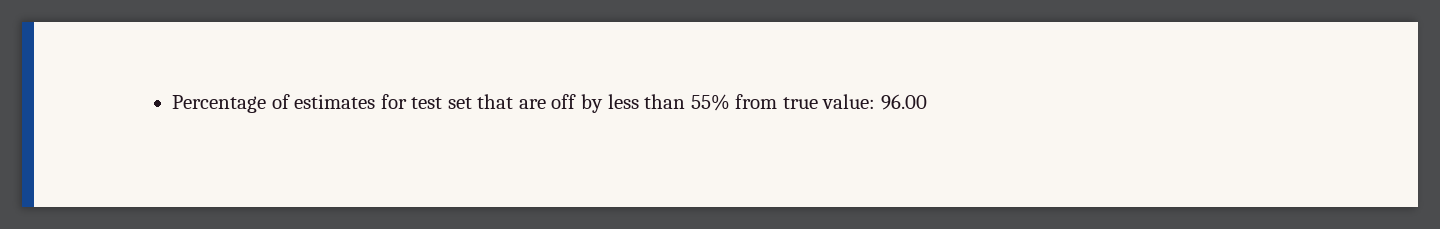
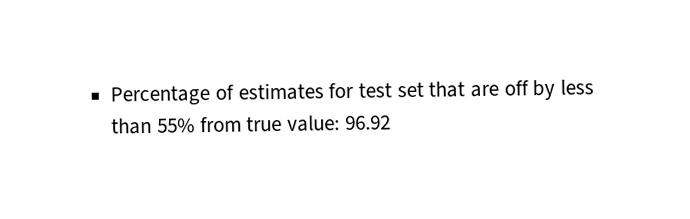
[880,94,927,110] 96.00 -> [344,115,391,131] 96.92

